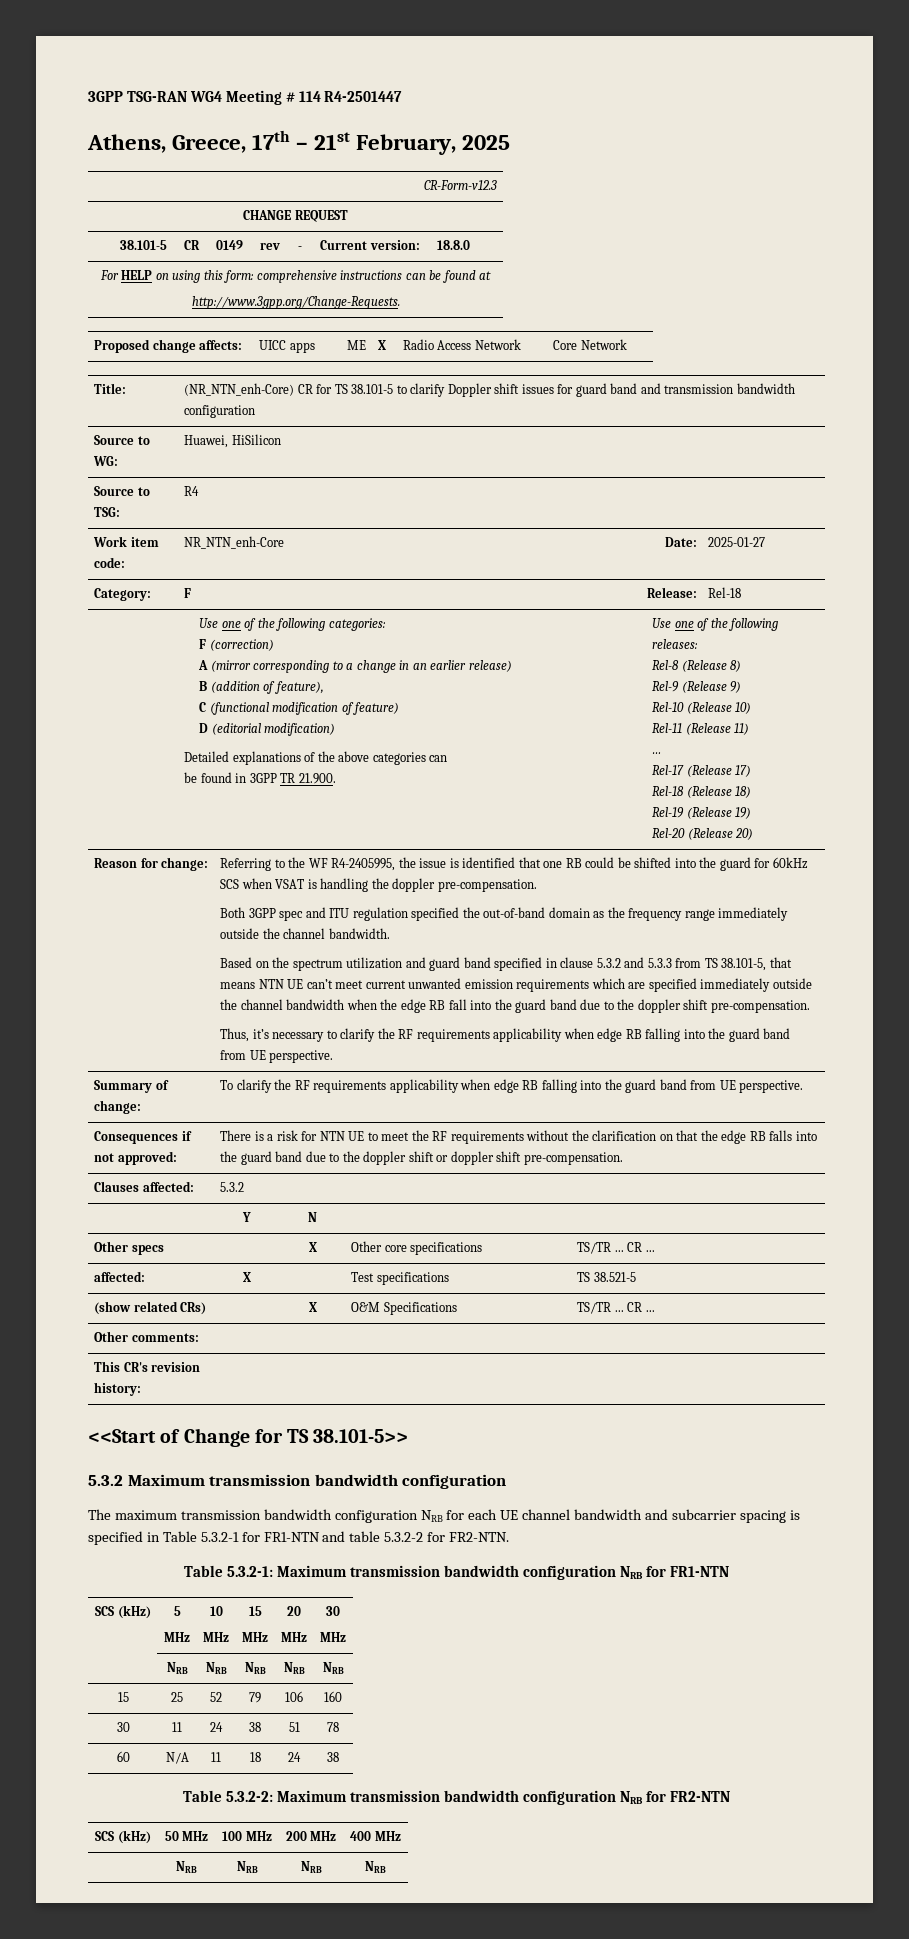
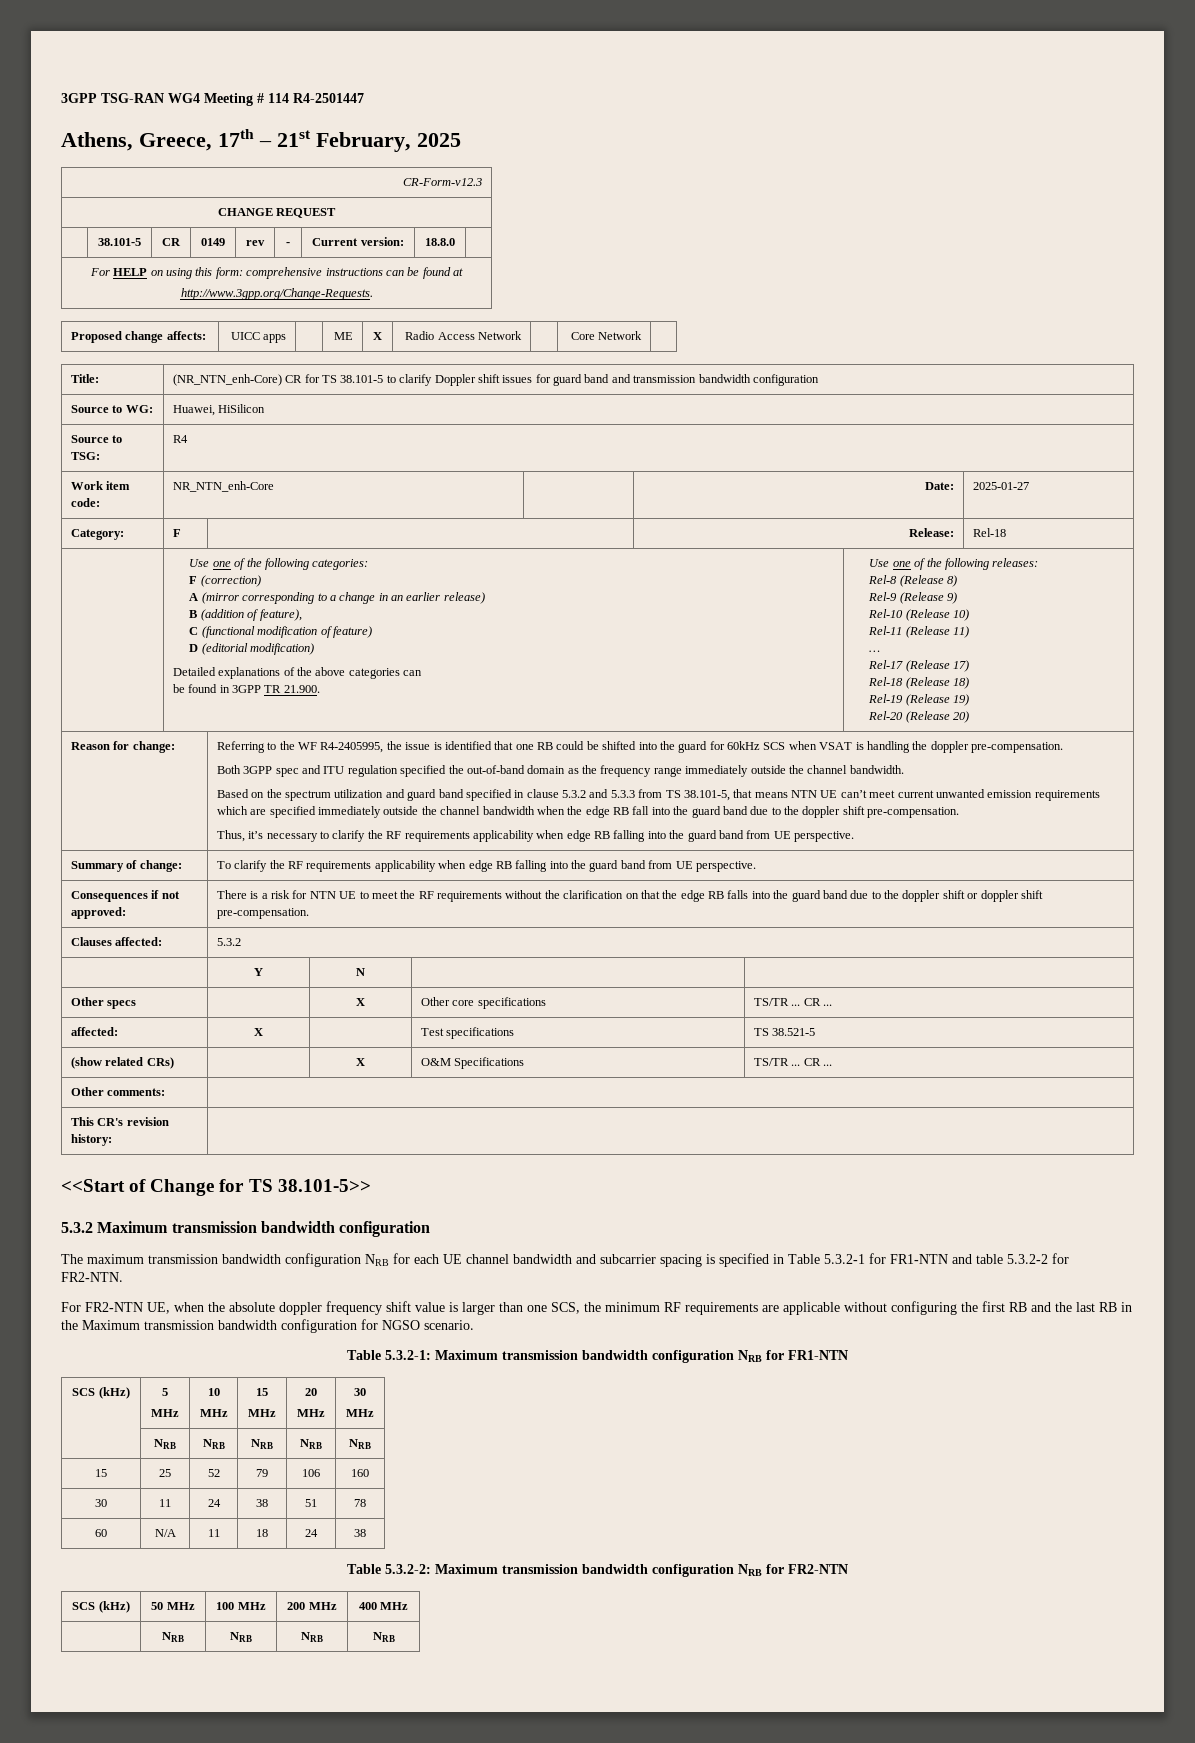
(510, 1537) none -> [61,1301,1132,1315] [61,1319,474,1333] // For FR2-NTN UE, when the absolute doppler frequency shift value is larger than one SCS, the minimum RF requirements are applicable without configuring the first RB and the last RB in the Maximum transmission bandwidth configuration for NGSO scenario.

